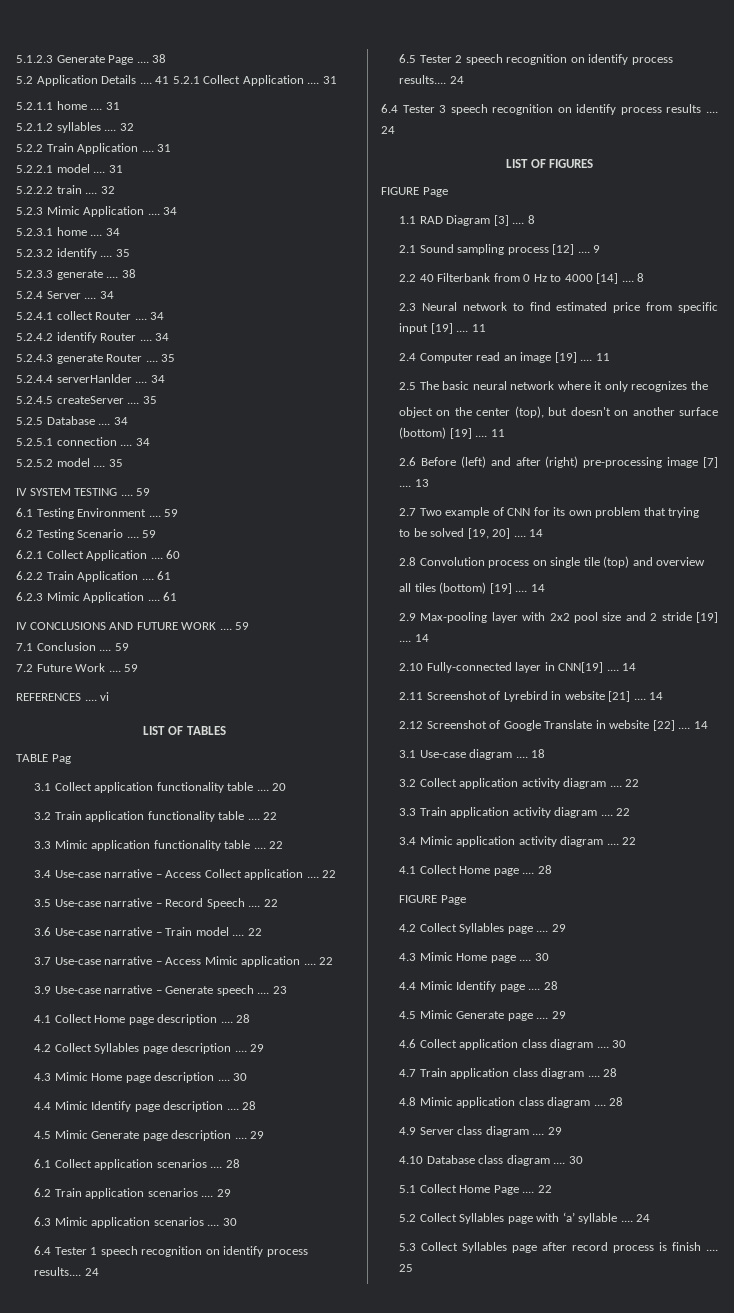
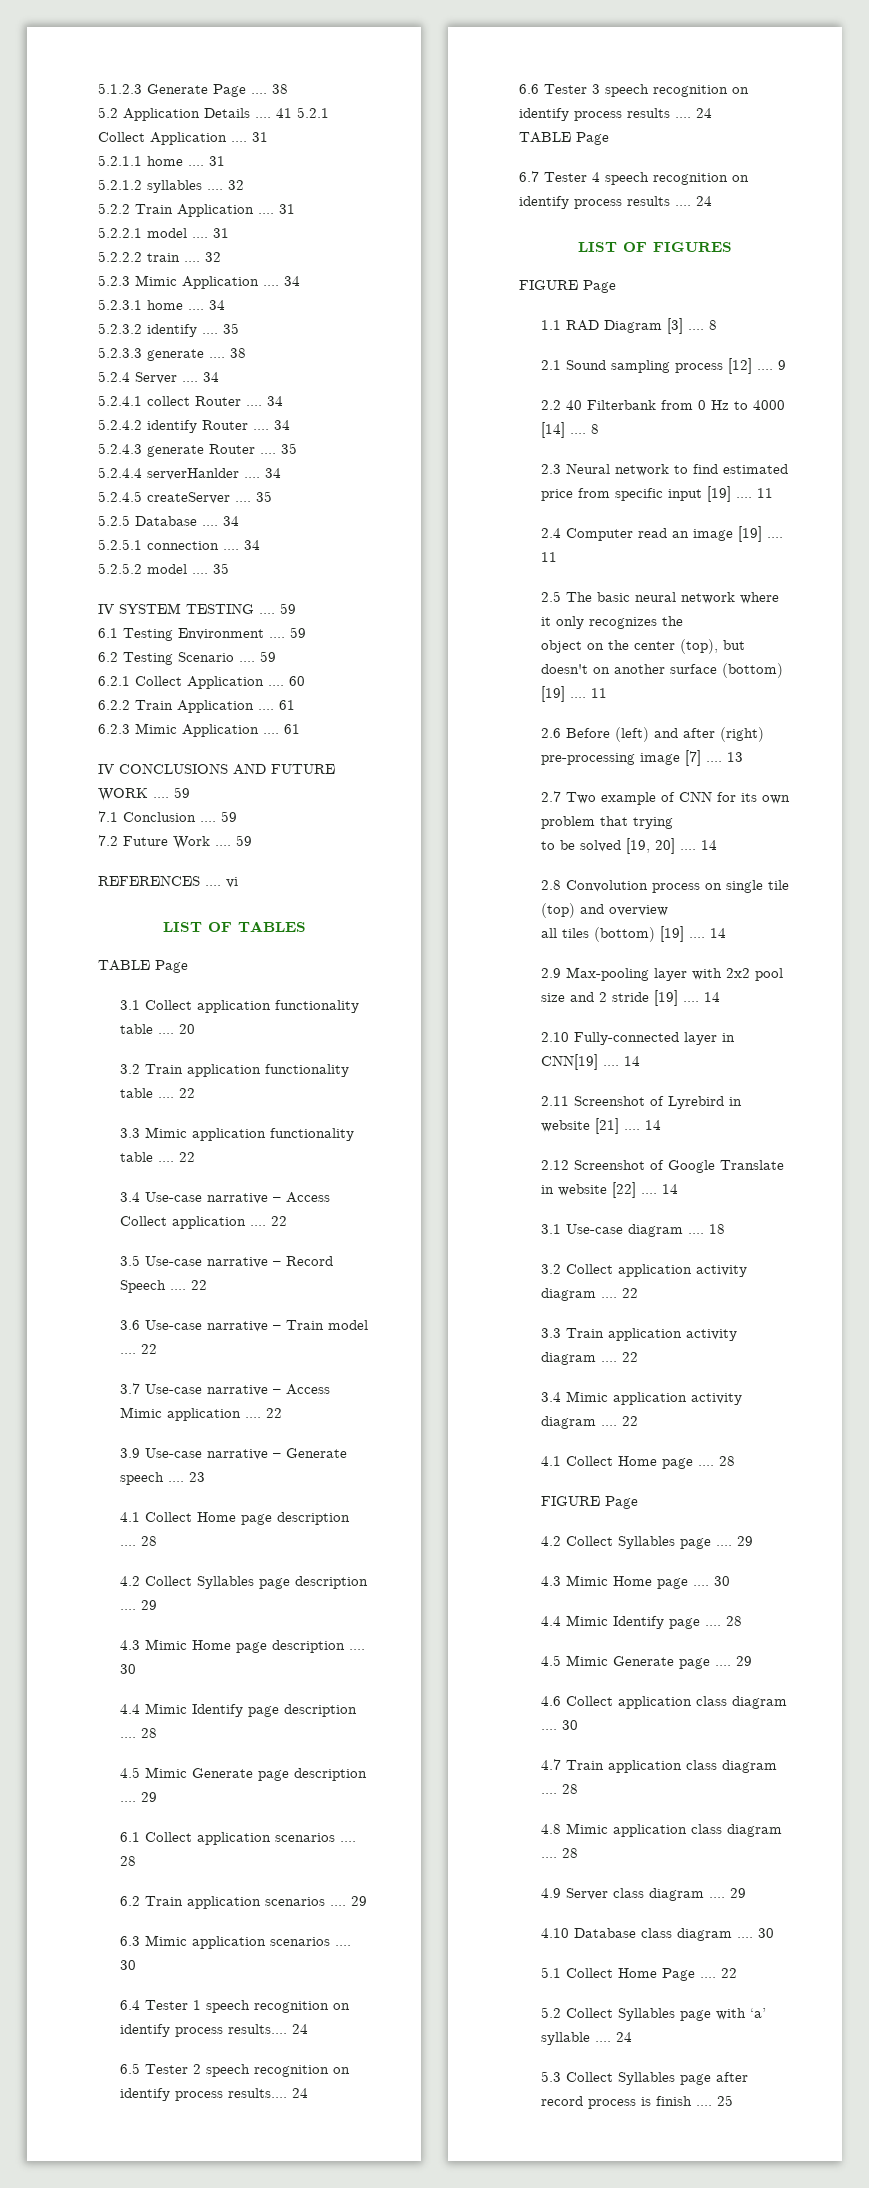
[51,754,71,764] Pag -> [155,960,188,973] Page
[381,104,398,113] 6.4 -> [519,84,539,94] 6.6
(395, 130) none -> [519,132,609,145] [519,171,749,185] [519,196,712,209] // TABLE Page // 6.7 Tester 4 speech recognition on identify process results .... 24

